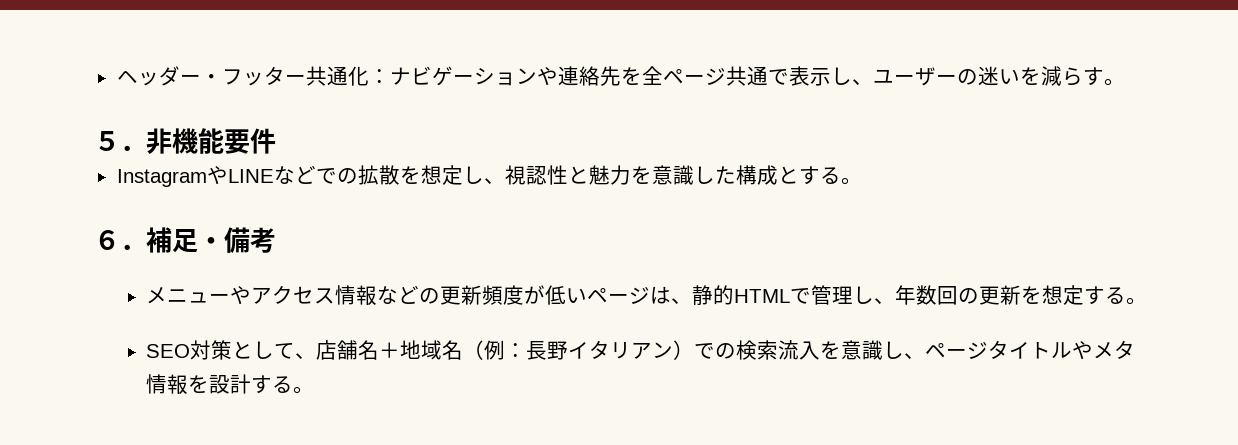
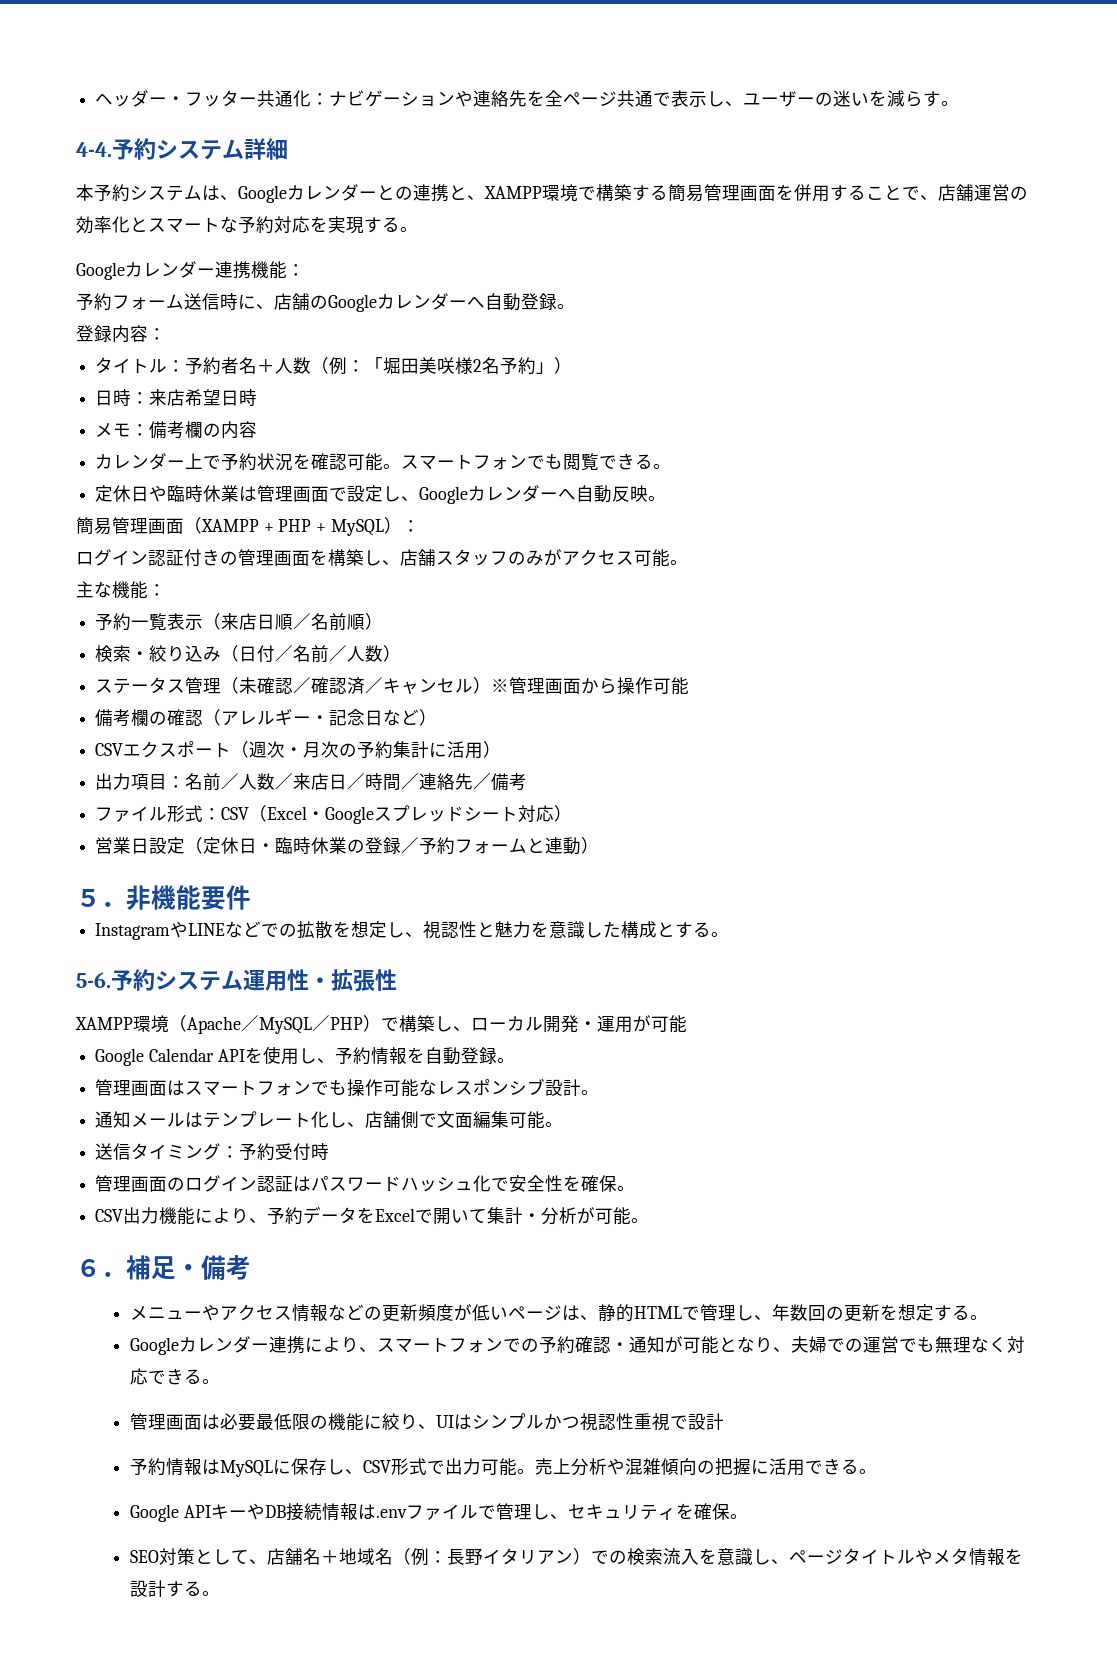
(1125, 82) none -> [76,138,288,160] [76,184,1028,203] [76,216,418,234] [76,261,305,280] [76,293,575,312] [76,325,166,343] [95,357,573,375] [95,389,258,406] [95,421,258,439] [95,453,672,471] [95,485,667,504] [76,517,420,536] [76,549,688,567] [76,581,166,599] [95,613,384,631] [95,645,402,663] [95,677,690,695] [95,709,438,727] [95,741,502,759] [95,773,528,791] [95,805,573,824] [95,837,600,855] // 4-4.予約システム詳細 // 本予約システムは、Googleカレンダーとの連携と、XAMPP環境で構築する簡易管理画面を併用することで、店舗運営の効率化とスマートな予約対応を実現する。 // Googleカレンダー連携機能： // 予約フォーム送信時に、店舗のGoogleカレンダーへ自動登録。 // 登録内容： // タイトル：予約者名＋人数（例：「堀田美咲様2名予約」） // 日時：来店希望日時 // メモ：備考欄の内容 // カレンダー上で予約状況を確認可能。スマートフォンでも閲覧できる。 // 定休日や臨時休業は管理画面で設定し、Googleカレンダーへ自動反映。 // 簡易管理画面（XAMPP + PHP + MySQL）： // ログイン認証付きの管理画面を構築し、店舗スタッフのみがアクセス可能。 // 主な機能： // 予約一覧表示（来店日順／名前順） // 検索・絞り込み（日付／名前／人数） // ステータス管理（未確認／確認済／キャンセル）※管理画面から操作可能 // 備考欄の確認（アレルギー・記念日など） // CSVエクスポート（週次・月次の予約集計に活用） // 出力項目：名前／人数／来店日／時間／連絡先／備考 // ファイル形式：CSV（Excel・Googleスプレッドシート対応） // 営業日設定（定休日・臨時休業の登録／予約フォームと連動）
(862, 181) none -> [76,969,397,992] [75,1015,687,1034] [95,1046,515,1066] [95,1078,600,1097] [95,1111,564,1129] [95,1143,330,1161] [95,1175,636,1192] [95,1206,650,1225] // 5-6.予約システム運用性・拡張性 // XAMPP環境（Apache／MySQL／PHP）で構築し、ローカル開発・運用が可能 // Google Calendar APIを使用し、予約情報を自動登録。 // 管理画面はスマートフォンでも操作可能なレスポンシブ設計。 // 通知メールはテンプレート化し、店舗側で文面編集可能。 // 送信タイミング：予約受付時 // 管理画面のログイン認証はパスワードハッシュ化で安全性を確保。 // CSV出力機能により、予約データをExcelで開いて集計・分析が可能。
(1148, 301) none -> [130,1336,1026,1355] [130,1368,221,1385] [130,1413,725,1431] [130,1458,878,1477] [130,1503,748,1522] // Googleカレンダー連携により、スマートフォンでの予約確認・通知が可能となり、夫婦での運営でも無理なく対応できる。 // 管理画面は必要最低限の機能に絞り、UIはシンプルかつ視認性重視で設計 // 予約情報はMySQLに保存し、CSV形式で出力可能。売上分析や混雑傾向の把握に活用できる。 // Google APIキーやDB接続情報は.envファイルで管理し、セキュリティを確保。

